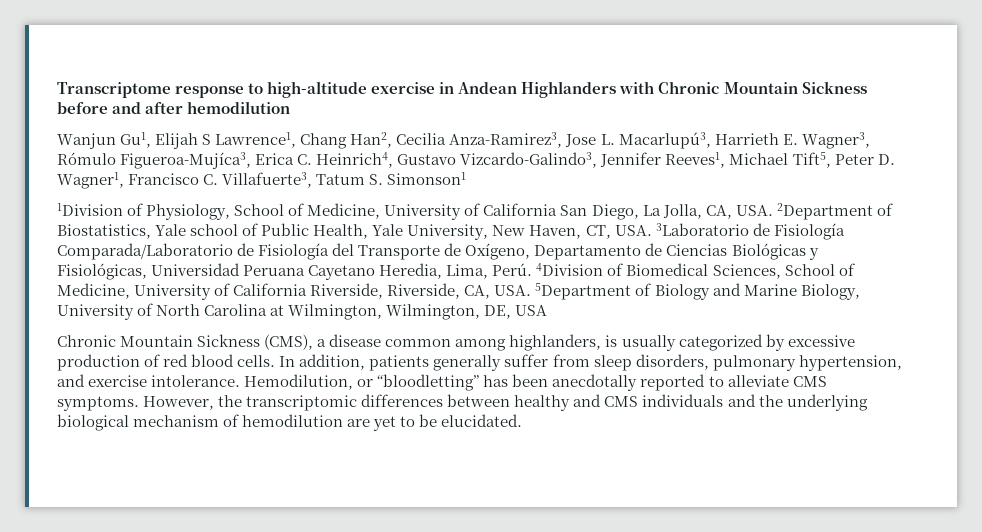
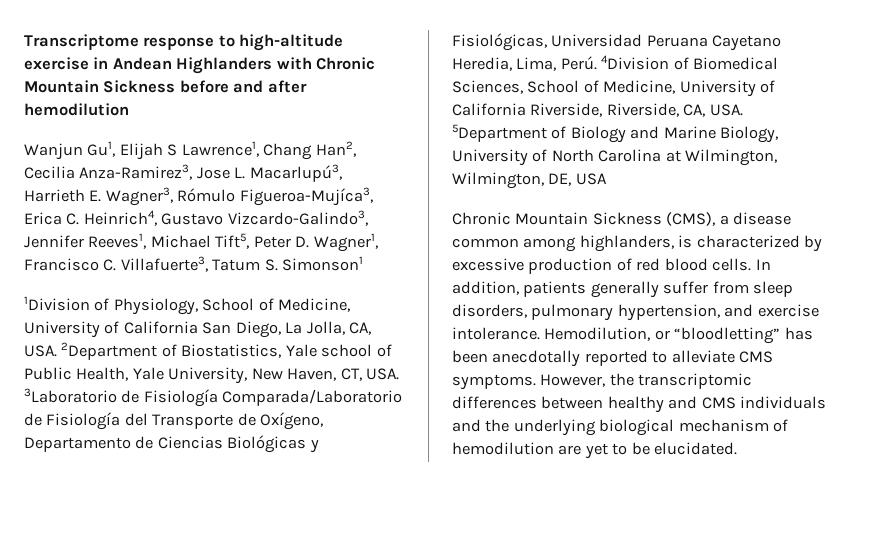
[621,334,763,351] usually categorized -> [696,235,800,248] characterized

